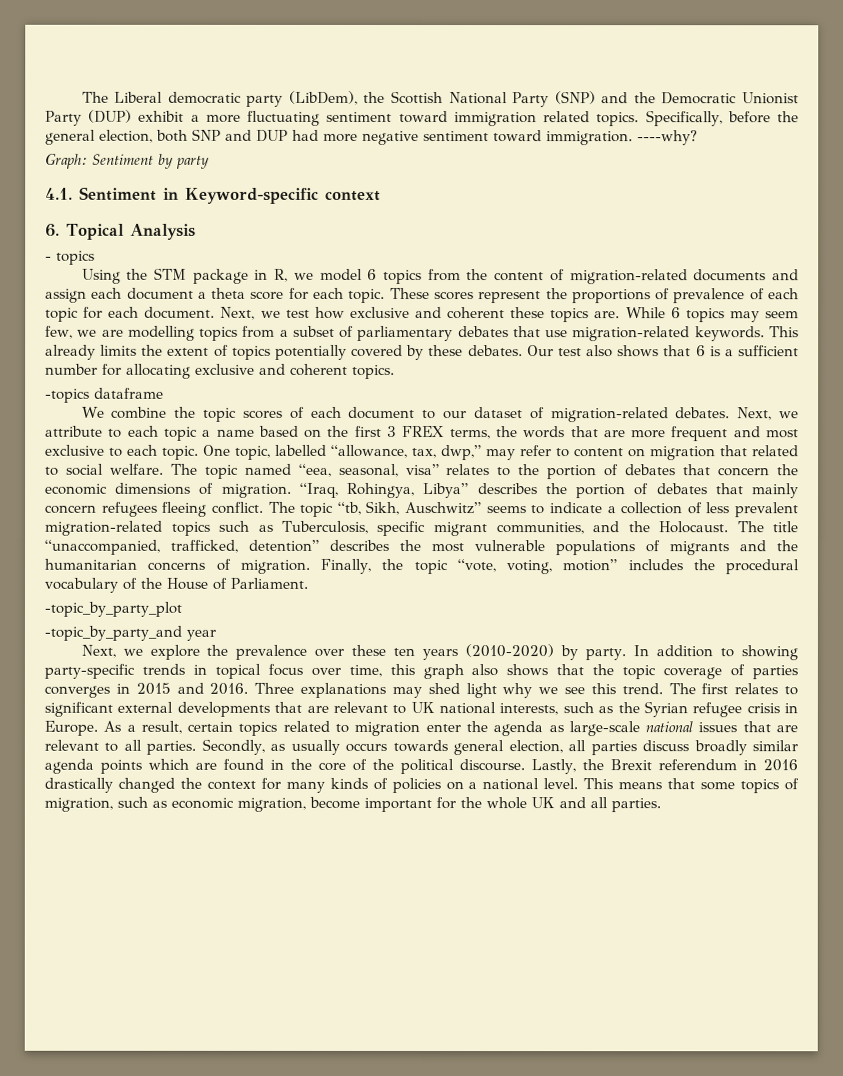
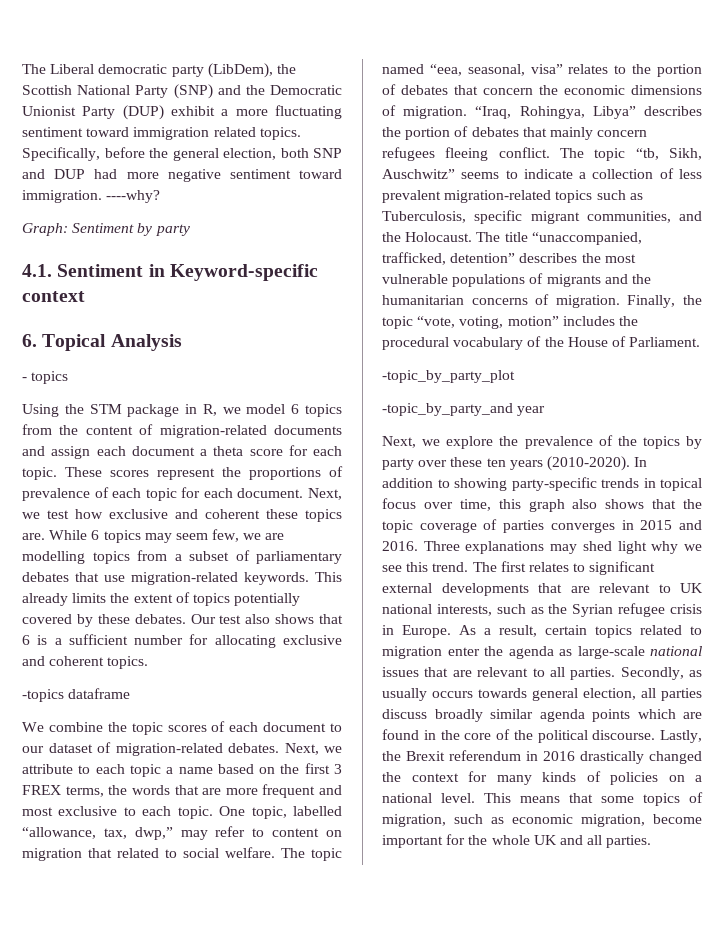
(308, 652) none -> [598,435,702,449] [382,458,414,470] of the topics by party
[465,644,627,661] (2010-2020) by party. -> [546,456,630,471] (2010-2020).

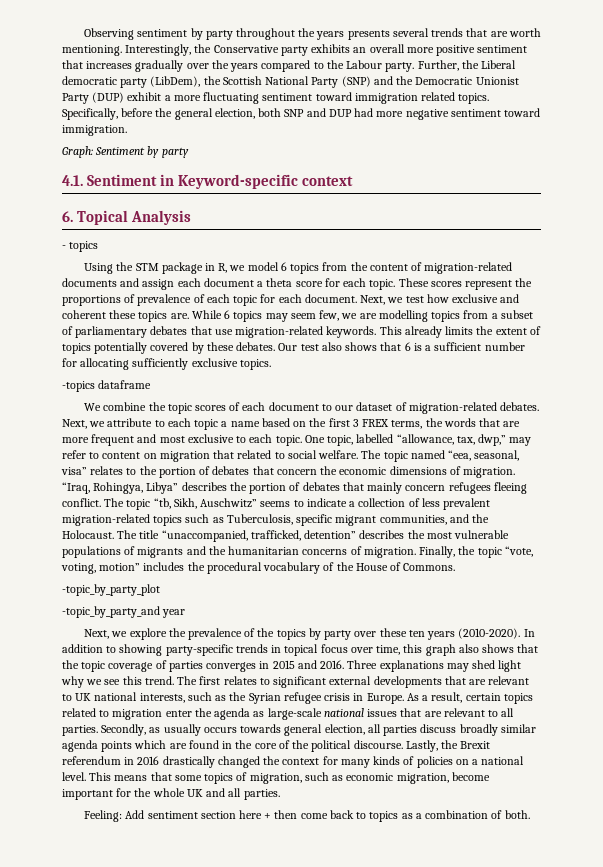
[22,64,46,74] The -> [84,28,541,40] [62,44,528,56] [62,60,479,72] Observing sentiment by party throughout the years presents several trends that are worth mentioning. Interestingly, the Conservative party exhibits an overall more positive sentiment that increases gradually over the years compared to the Labour party. Further, the
[106,190,161,203] ----why? -> (127, 130) none
[283,635,342,645] [22,656,105,666] exclusive and coherent -> [132,358,238,370] sufficiently exclusive
[629,337,701,347] Parliament. -> [403,563,456,571] Commons.
(652, 841) none -> [84,810,530,822] // Feeling: Add sentiment section here + then come back to topics as a combination of both.

